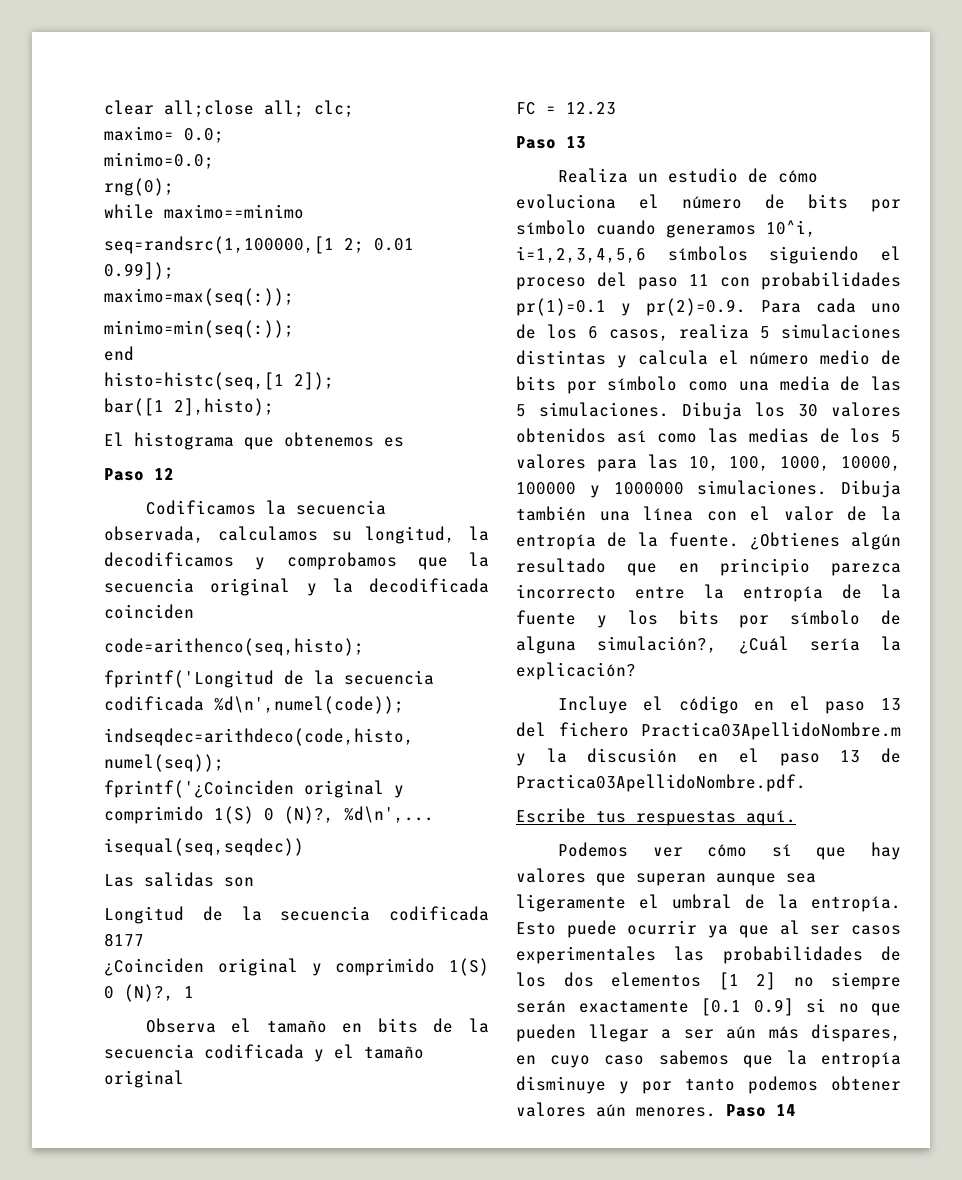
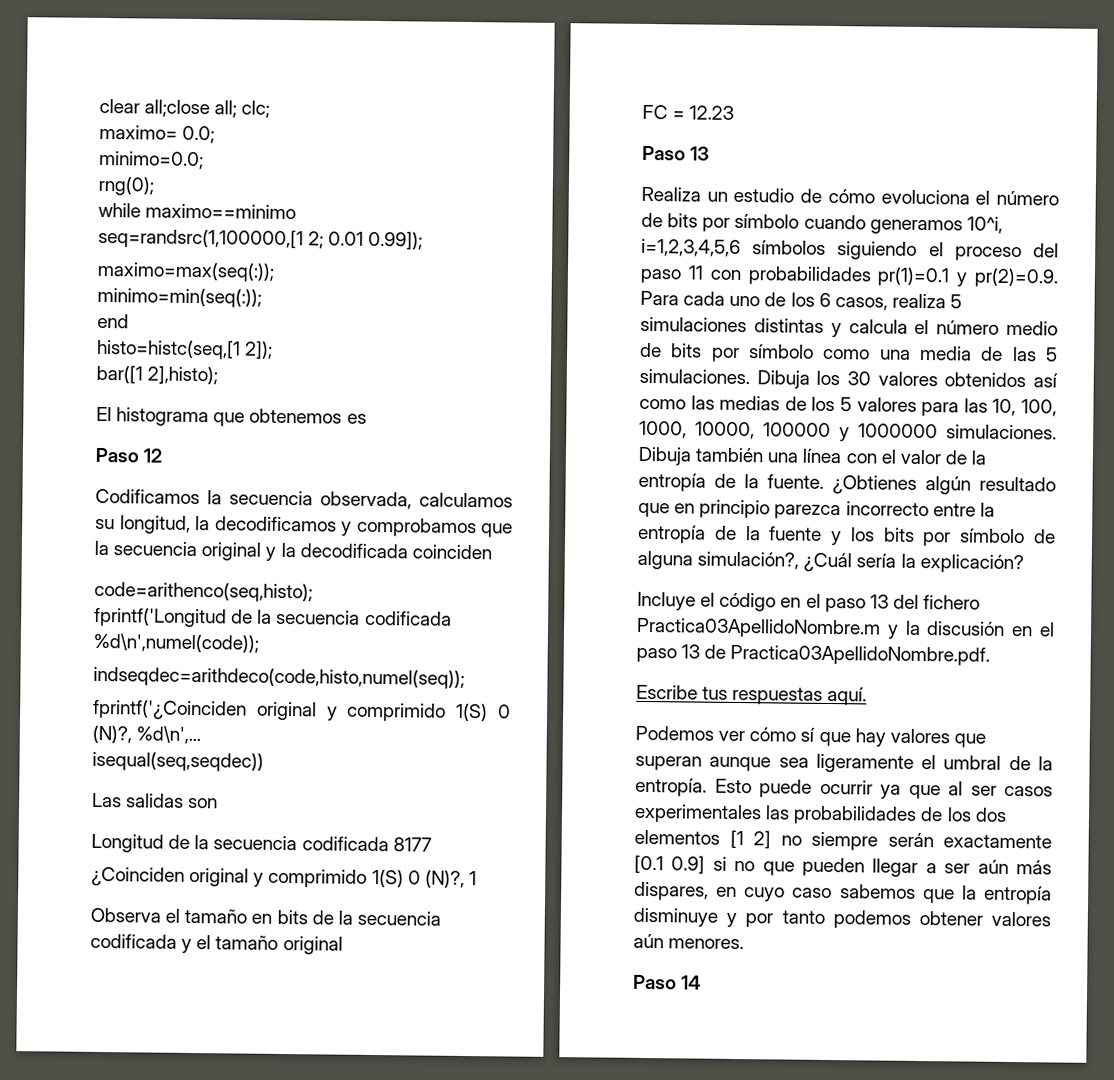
(716, 1112) none -> (745, 944) //

